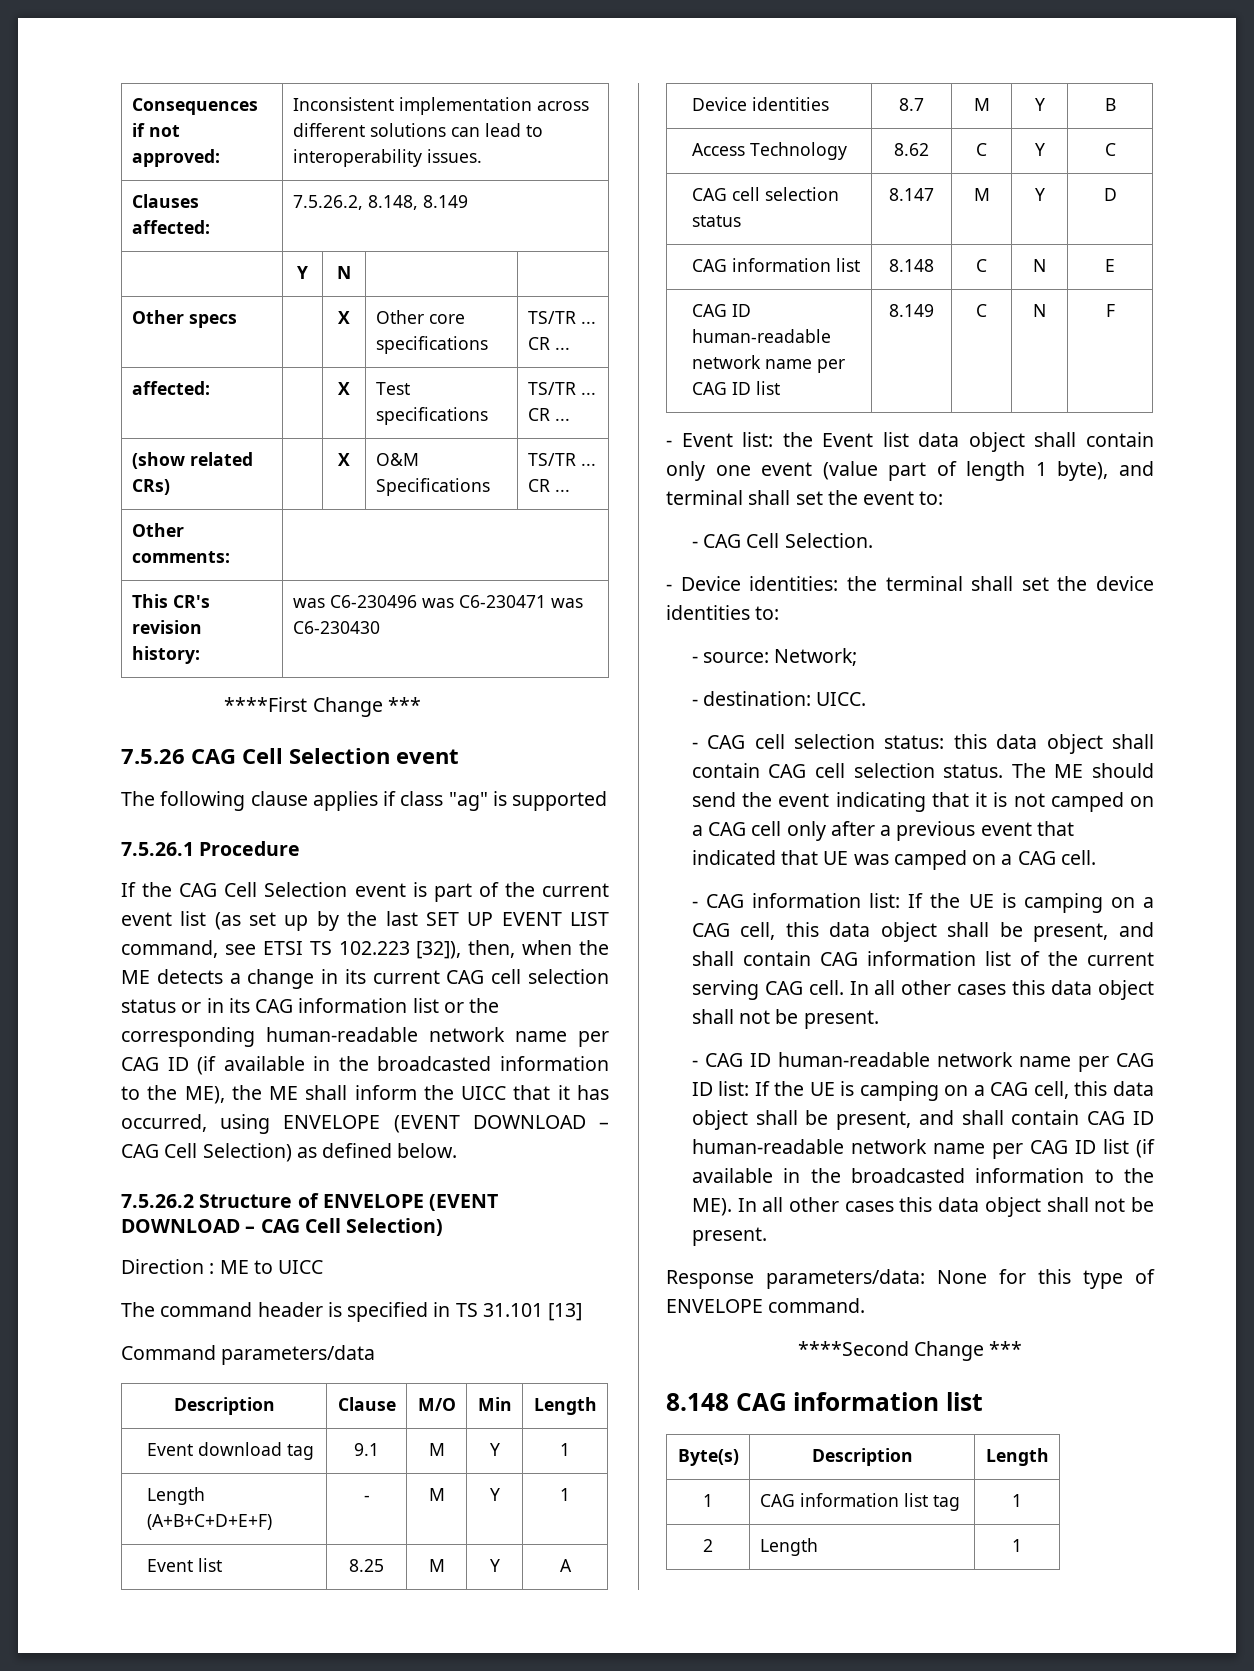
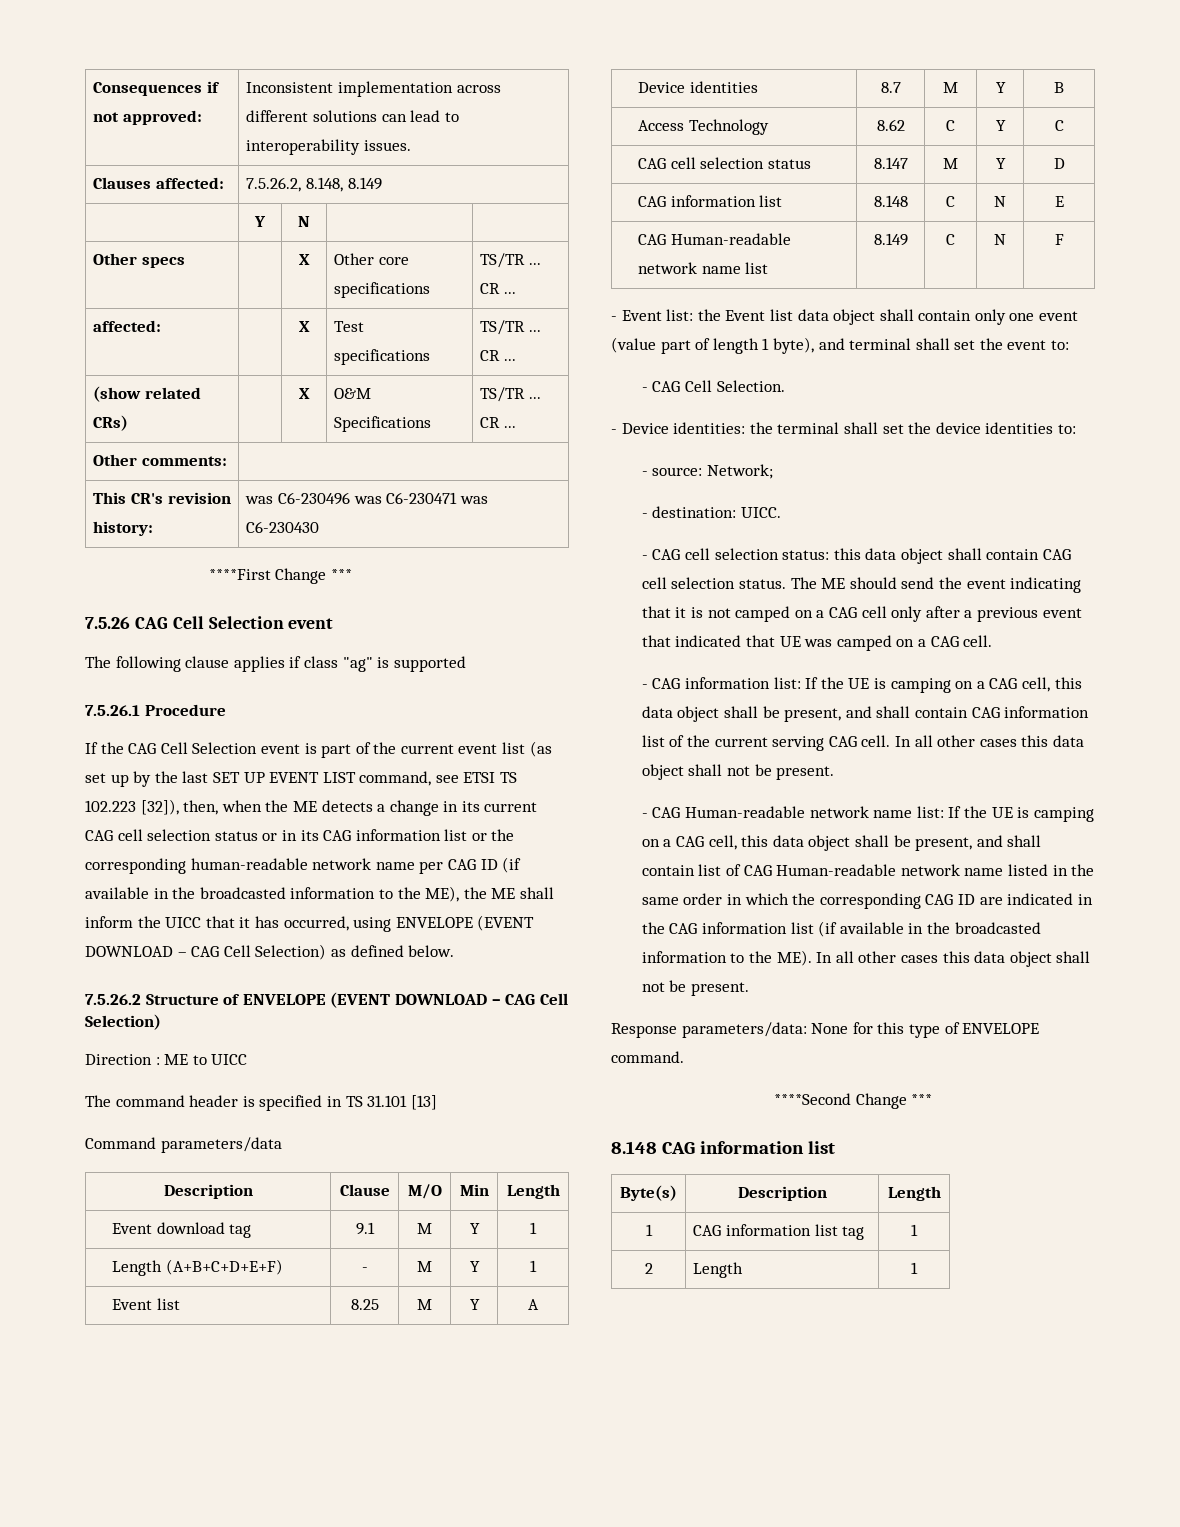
[732,304,752,317] [692,329,832,343] [692,355,846,373] [692,382,752,395] ID human-readable network name per CAG ID -> [670,233,791,245] [637,262,741,274] Human-readable network name
[749,1052,1154,1072] [691,1082,713,1096] ID human-readable network name per CAG ID -> [685,806,913,818] Human-readable network name
[1087,1111,1154,1125] [691,1139,1096,1159] CAG ID human-readable network name per CAG ID -> [698,864,1095,876] [641,893,1093,909] [641,922,788,934] list of CAG Human-readable network name listed in the same order in which the corresponding CAG ID are indicated in the CAG information

